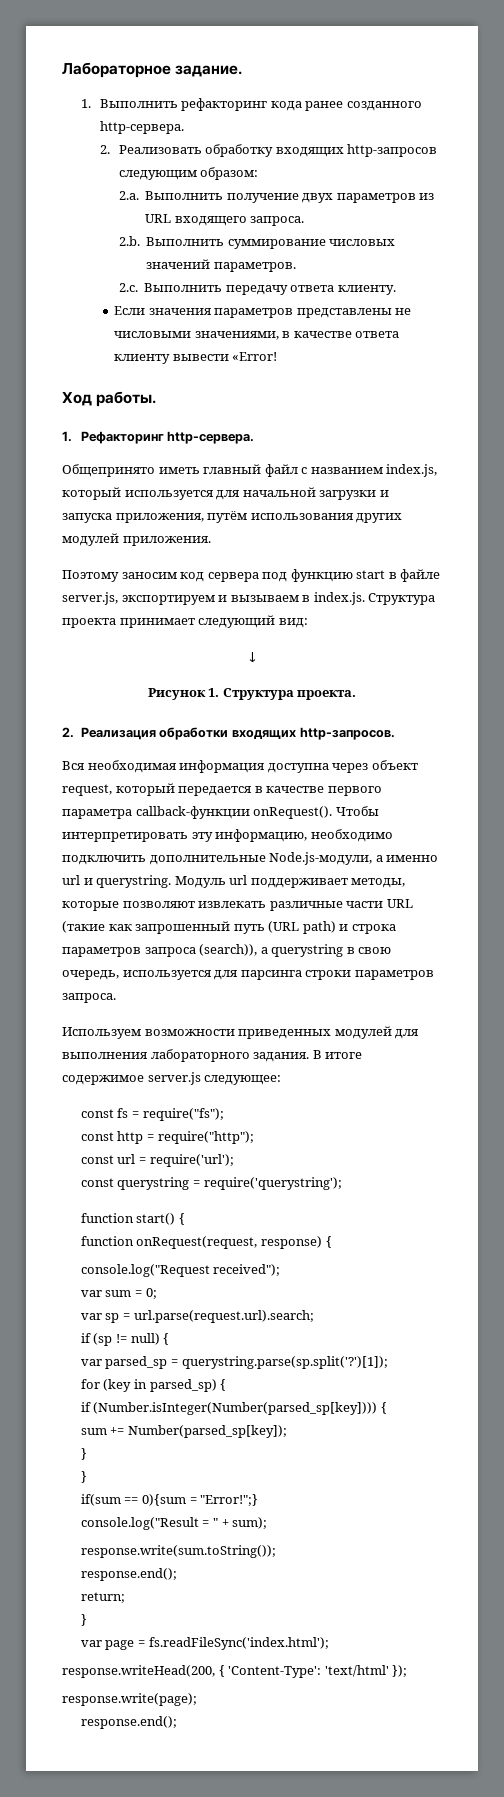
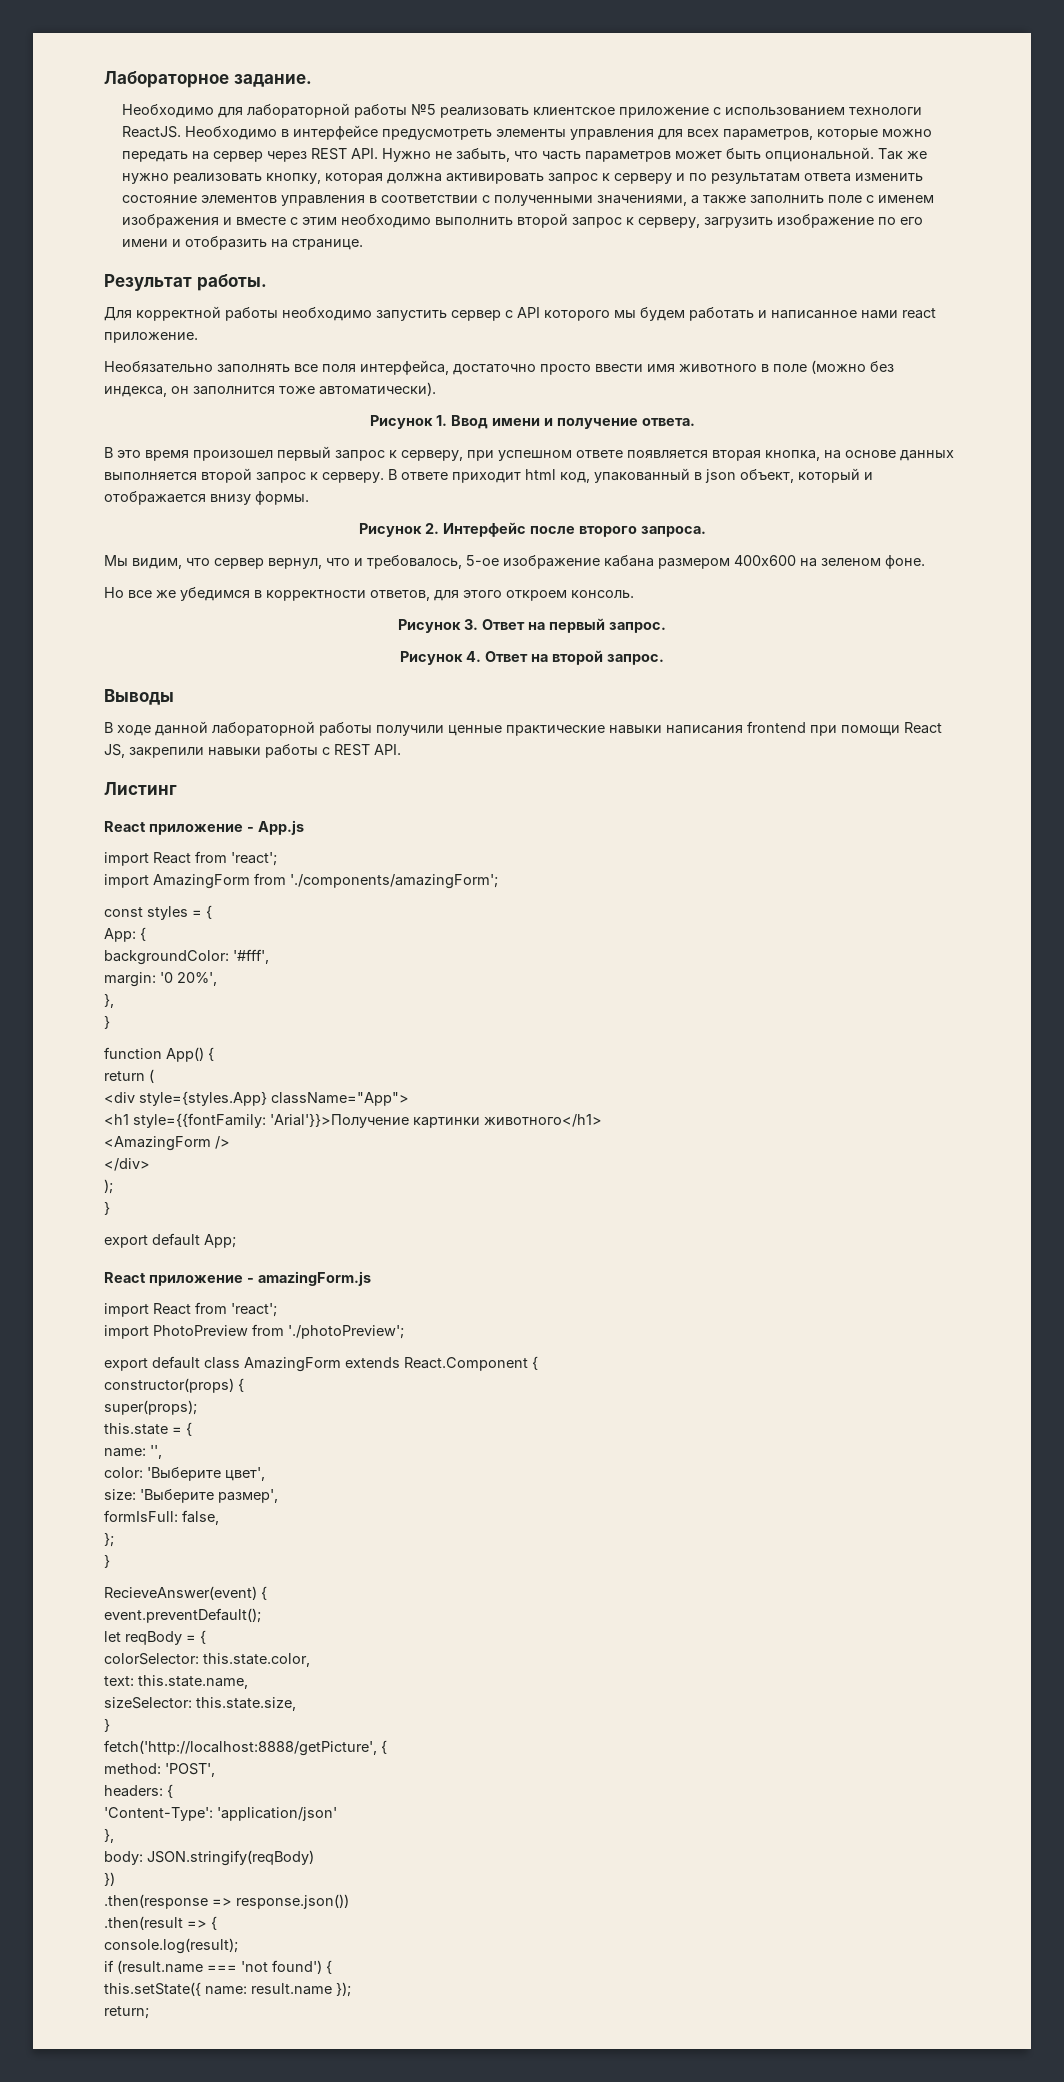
[80,98,422,111] [99,121,184,134] [99,144,438,157] [118,167,259,180] [118,191,435,203] [145,214,305,226] [118,236,396,249] [146,259,296,272] [118,283,396,295] [114,306,412,318] [114,331,400,340] [114,352,278,364] [62,391,157,407] [62,431,255,444] [62,464,438,477] [62,487,389,500] [62,511,403,523] [62,533,211,546] [62,569,441,582] [62,592,436,605] [62,615,308,628] [246,652,258,662] [147,688,357,700] [62,727,395,740] [62,760,418,773] [62,783,382,796] [62,806,379,819] [62,829,393,842] [62,852,439,865] [62,875,406,888] [62,899,413,911] [62,921,396,934] [62,944,392,957] [62,970,434,980] [62,993,116,1003] [62,1026,420,1039] [62,1049,363,1062] [62,1072,282,1085] [80,1108,224,1121] [80,1131,254,1144] [80,1154,234,1167] [80,1177,342,1190] [80,1213,185,1225] [80,1236,332,1249] [80,1264,281,1277] [80,1288,157,1299] [80,1310,314,1323] [80,1333,170,1346] [80,1356,388,1369] [80,1379,227,1392] [80,1402,387,1415] [80,1425,287,1438] [80,1448,87,1460] [80,1471,87,1483] [80,1494,259,1506] [80,1517,268,1530] [80,1545,276,1558] [80,1568,177,1581] [80,1592,125,1603] [80,1614,87,1626] [80,1637,329,1650] [62,1665,389,1678] 1. Выполнить рефакторинг кода ранее созданного http-сервера. // 2. Реализовать обработку входящих http-запросов следующим образом: // 2.a. Выполнить получение двух параметров из URL входящего запроса. // 2.b. Выполнить суммирование числовых значений параметров. // 2.c. Выполнить передачу ответа клиенту. // Если значения параметров представлены не числовыми значениями, в качестве ответа клиенту вывести «Error! // Ход работы. // 1. Рефакторинг http-сервера. // Общепринято иметь главный файл с названием index.js, который используется для начальной загрузки и запуска приложения, путём использования других модулей приложения. // Поэтому заносим код сервера под функцию start в файле server.js, экспортируем и вызываем в index.js. Структура проекта принимает следующий вид: // ↓ // Рисунок 1. Структура проекта. // 2. Реализация обработки входящих http-запросов. // Вся необходимая информация доступна через объект request, который передается в качестве первого параметра callback-функции onRequest(). Чтобы интерпретировать эту информацию, необходимо подключить дополнительные Node.js-модули, а именно url и querystring. Модуль url поддерживает методы, которые позволяют извлекать различные части URL (такие как запрошенный путь (URL path) и строка параметров запроса (search)), а querystring в свою очередь, используется для парсинга строки параметров запроса. // Используем возможности приведенных модулей для выполнения лабораторного задания. В итоге содержимое server.js следующее: // const fs = require("fs"); // const http = require("http"); // const url = require('url'); // const querystring = require('querystring'); // function start() { // function onRequest(request, response) { // console.log("Request received"); // var sum = 0; // var sp = url.parse(request.url).search; // if (sp != null) { // var parsed_sp = querystring.parse(sp.split('?')[1]); // for (key in parsed_sp) { // if (Number.isInteger(Number(parsed_sp[key]))) { // sum += Number(parsed_sp[key]); // } // } // if(sum == 0){sum = "Error!";} // console.log("Result = " + sum); // response.write(sum.toString()); // response.end(); // return; // } // var page = fs.readFileSync('index.html'); // response.writeHead(200, { 'Content-Type': 'text/html' -> [122,103,923,118] [122,125,933,140] [122,147,928,162] [122,173,924,184] [122,195,935,206] [122,213,924,228] [122,236,364,250] [104,274,267,291] [104,306,936,321] [104,332,198,343] [104,360,894,375] [104,382,436,397] [369,415,695,429] [104,446,954,461] [104,468,873,483] [104,491,309,505] [358,522,706,537] [104,555,925,569] [104,587,634,601] [398,618,666,633] [400,650,664,665] [104,689,174,705] [104,721,942,736] [104,744,401,758] [104,782,177,795] [104,820,304,835] [104,851,277,866] [104,873,498,889] [104,905,212,920] [104,927,146,942] [104,949,269,965] [104,972,217,987] [104,993,114,1008] [104,1015,110,1029] [104,1047,214,1062] [104,1069,154,1083] [104,1091,409,1106] [104,1113,602,1128] [104,1136,230,1151] [104,1158,150,1171] [104,1179,113,1194] [104,1201,110,1215] [104,1233,236,1248] [104,1271,371,1286] [104,1302,277,1317] [104,1324,404,1339] [104,1356,538,1372] [104,1378,244,1393] [104,1400,197,1415] [104,1422,192,1436] [104,1445,162,1459] [104,1467,265,1481] [104,1489,278,1503] [104,1510,219,1525] [104,1532,114,1547] [104,1554,110,1568] [104,1586,267,1600] [104,1608,261,1623] [104,1630,206,1645] [104,1653,310,1667] [104,1675,248,1689] [104,1697,296,1711] [104,1718,110,1732] [104,1740,387,1756] [104,1763,215,1777] [104,1784,173,1798] [104,1807,337,1821] [104,1828,114,1843] [104,1850,314,1866] [104,1872,115,1886] [104,1894,349,1909] [104,1916,217,1930] [104,1938,238,1954] [104,1960,332,1974] [104,1982,332,1996] Необходимо для лабораторной работы №5 реализовать клиентское приложение с использованием технологи ReactJS. Необходимо в интерфейсе предусмотреть элементы управления для всех параметров, которые можно передать на сервер через REST API. Нужно не забыть, что часть параметров может быть опциональной. Так же нужно реализовать кнопку, которая должна активировать запрос к серверу и по результатам ответа изменить состояние элементов управления в соответствии с полученными значениями, а также заполнить поле с именем изображения и вместе с этим необходимо выполнить второй запрос к серверу, загрузить изображение по его имени и отобразить на странице. // Результат работы. // Для корректной работы необходимо запустить сервер с API которого мы будем работать и написанное нами react приложение. // Необязательно заполнять все поля интерфейса, достаточно просто ввести имя животного в поле (можно без индекса, он заполнится тоже автоматически). // Рисунок 1. Ввод имени и получение ответа. // В это время произошел первый запрос к серверу, при успешном ответе появляется вторая кнопка, на основе данных выполняется второй запрос к серверу. В ответе приходит html код, упакованный в json объект, который и отображается внизу формы. // Рисунок 2. Интерфейс после второго запроса. // Мы видим, что сервер вернул, что и требовалось, 5-ое изображение кабана размером 400x600 на зеленом фоне. // Но все же убедимся в корректности ответов, для этого откроем консоль. // Рисунок 3. Ответ на первый запрос. // Рисунок 4. Ответ на второй запрос. // Выводы // В ходе данной лабораторной работы получили ценные практические навыки написания frontend при помощи React JS, закрепили навыки работы с REST API. // Листинг // React приложение - App.js // import React from 'react'; // import AmazingForm from './components/amazingForm'; // const styles = { // App: { // backgroundColor: '#fff', // margin: '0 20%', // }, // } // function App() { // return ( // <div style={styles.App} className="App"> // <h1 style={{fontFamily: 'Arial'}}>Получение картинки животного</h1> // <AmazingForm /> // </div> // ); // } // export default App; // React приложение - amazingForm.js // import React from 'react'; // import PhotoPreview from './photoPreview'; // export default class AmazingForm extends React.Component { // constructor(props) { // super(props); // this.state = { // name: '', // color: 'Выберите цвет', // size: 'Выберите размер', // formIsFull: false, // }; // } // RecieveAnswer(event) { // event.preventDefault(); // let reqBody = { // colorSelector: this.state.color, // text: this.state.name, // sizeSelector: this.state.size, // } // fetch('http://localhost:8888/getPicture', { // method: 'POST', // headers: { // 'Content-Type': 'application/json' // }, // body: JSON.stringify(reqBody) // }) // .then(response => response.json()) // .then(result => { // console.log(result); // if (result.name === 'not found') { // this.setState({ name: result.name
[62,1693,197,1706] [80,1716,177,1729] response.write(page); // response.end(); -> [104,2006,149,2019] return;

